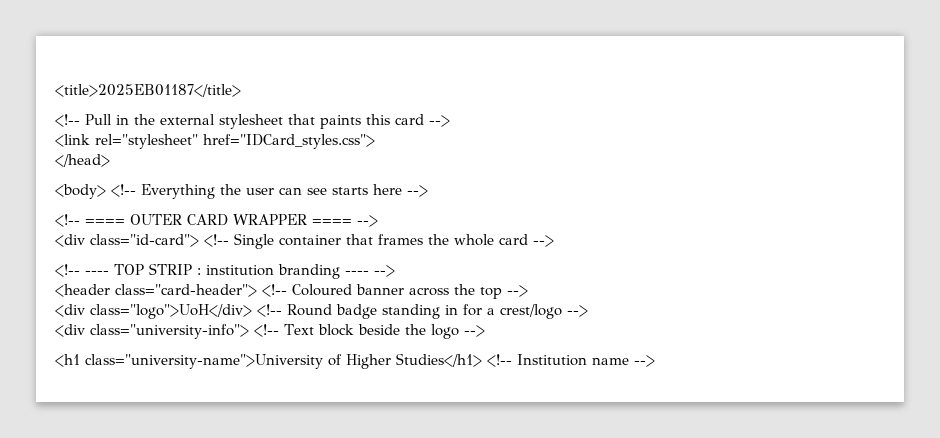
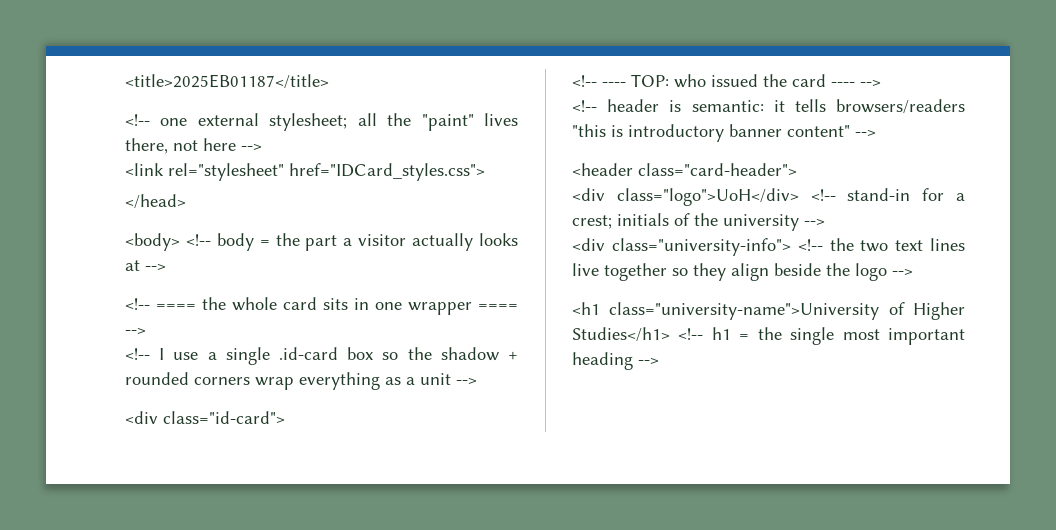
[85,114,424,129] Pull in the external stylesheet that paints this card -> [160,113,518,131] [125,138,236,154] one external stylesheet; all the "paint" lives there, not here
[141,184,428,199] [55,214,378,227] [55,233,554,249] [55,263,395,279] [55,284,528,299] [55,304,588,319] [55,324,354,339] Everything the user can see starts here --> // <!-- ==== OUTER CARD WRAPPER ==== --> // <div class="id-card"> <!-- Single container that frames the whole card --> // <!-- ---- TOP STRIP : institution branding ---- --> // <header class="card-header"> <!-- Coloured banner across the top --> // <div class="logo">UoH</div> <!-- Round badge standing in for a crest/logo --> // <div class="university-info"> <!-- Text block -> [216,233,518,251] [125,260,166,271] [125,297,518,315] [125,327,146,335] [125,347,518,365] [125,372,477,390] [125,411,285,424] [572,74,881,88] [572,99,965,114] [572,124,876,142] [572,163,797,176] [572,188,965,206] [572,213,825,231] [572,238,965,256] [572,263,769,281] body = the part a visitor actually looks at --> // <!-- ==== the whole card sits in one wrapper ==== --> // <!-- I use a single .id-card box so the shadow + rounded corners wrap everything as a unit --> // <div class="id-card"> // <!-- ---- TOP: who issued the card ---- --> // <!-- header is semantic: it tells browsers/readers "this is introductory banner content" --> // <header class="card-header"> // <div class="logo">UoH</div> <!-- stand-in for a crest; initials of the university --> // <div class="university-info"> <!-- the two text lines live together so they align
[517,354,629,366] Institution name -> [711,327,965,345] [572,352,633,370] h1 = the single most important heading

